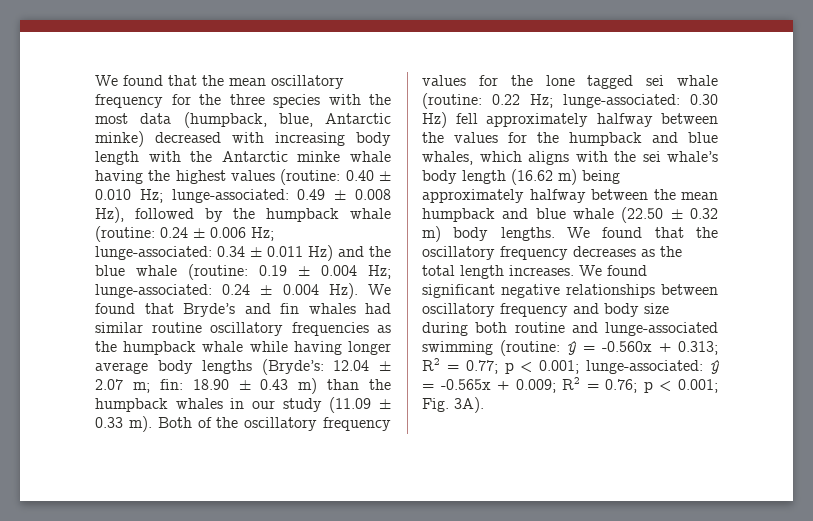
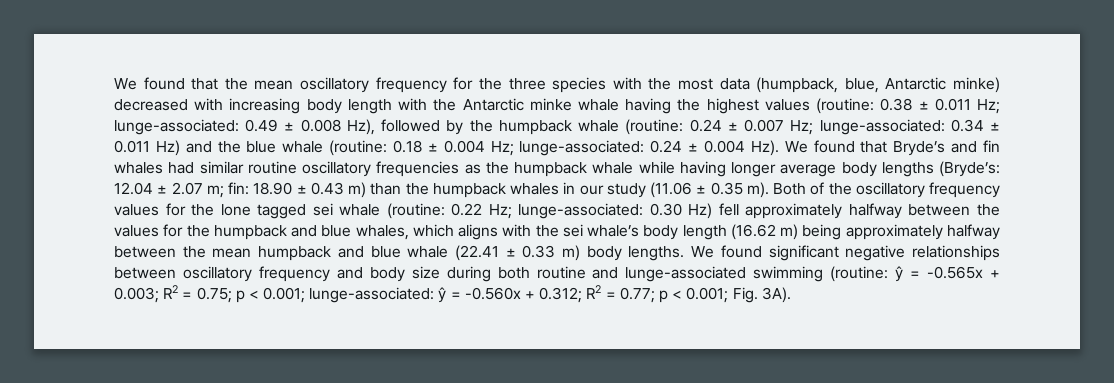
[345,170,392,181] [95,189,131,200] 0.40 ± 0.010 -> [880,98,971,111] 0.38 ± 0.011
[210,227,246,238] 0.006 -> [744,119,785,132] 0.007
[259,265,287,276] 0.19 -> [393,140,422,153] 0.18
[329,397,391,413] [95,417,123,428] (11.09 ± 0.33 -> [650,182,743,198] (11.06 ± 0.35
[621,207,718,223] (22.50 ± 0.32 -> [454,245,556,261] (22.41 ± 0.33
[654,227,718,238] [422,246,682,260] [422,265,647,279] that the oscillatory frequency decreases as the total length increases. We found -> (762, 251) none
(595, 349) none -> [927,266,1000,279] [114,285,461,303] -0.565x + 0.003; R2 = 0.75; p < 0.001; lunge-associated: ŷ =
[678,341,718,355] 0.313; -> [539,287,583,303] 0.312;
[586,360,720,374] [422,377,718,393] lunge-associated: ŷ = -0.565x + 0.009; R2 = 0.76; p < 0.001; -> (729, 295) none

